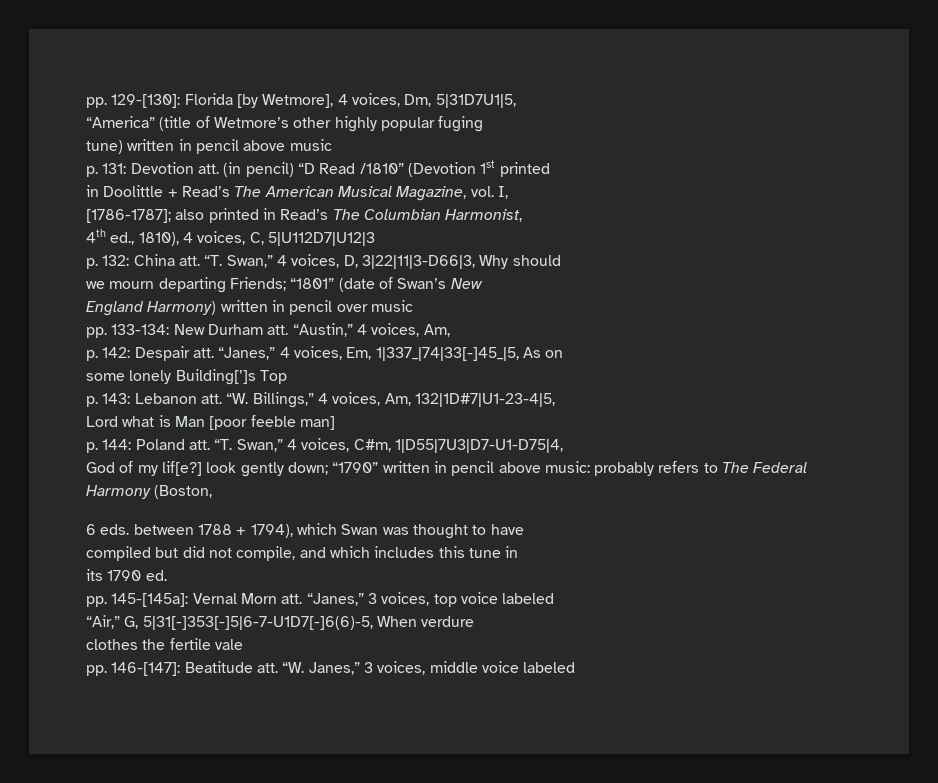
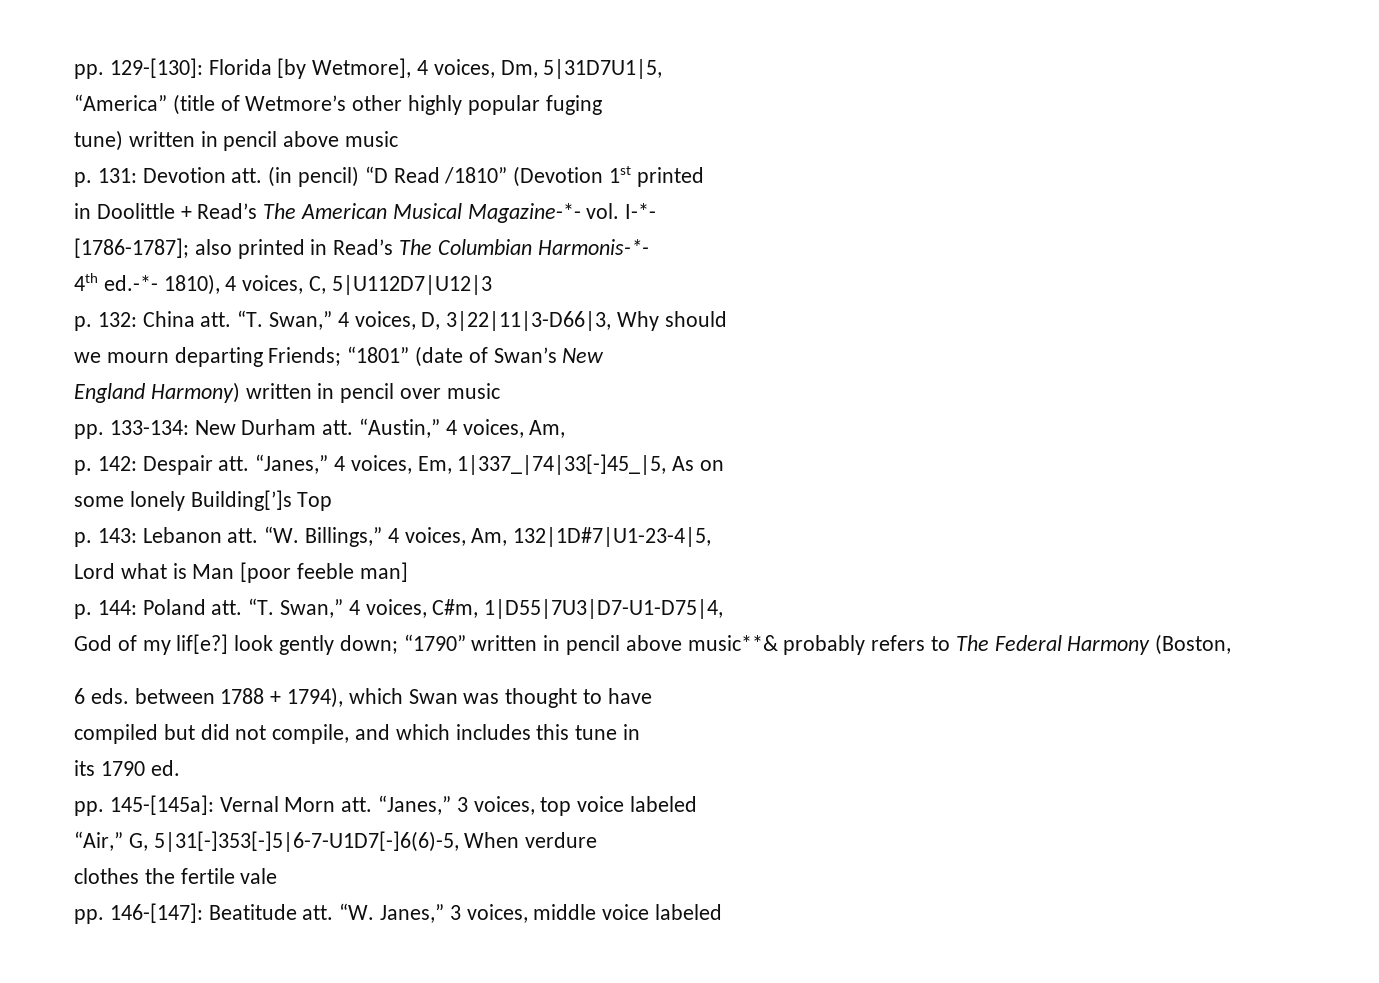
[396,186,508,201] Magazine, vol. I, -> [467,203,657,223] Magazine-*- vol. I-*-
[445,209,523,222] Harmonist, -> [537,239,649,255] Harmonis-*-
[110,232,135,245] ed., -> [103,275,158,291] ed.-*-
[544,461,590,473] music: -> [687,635,778,651] music**&

